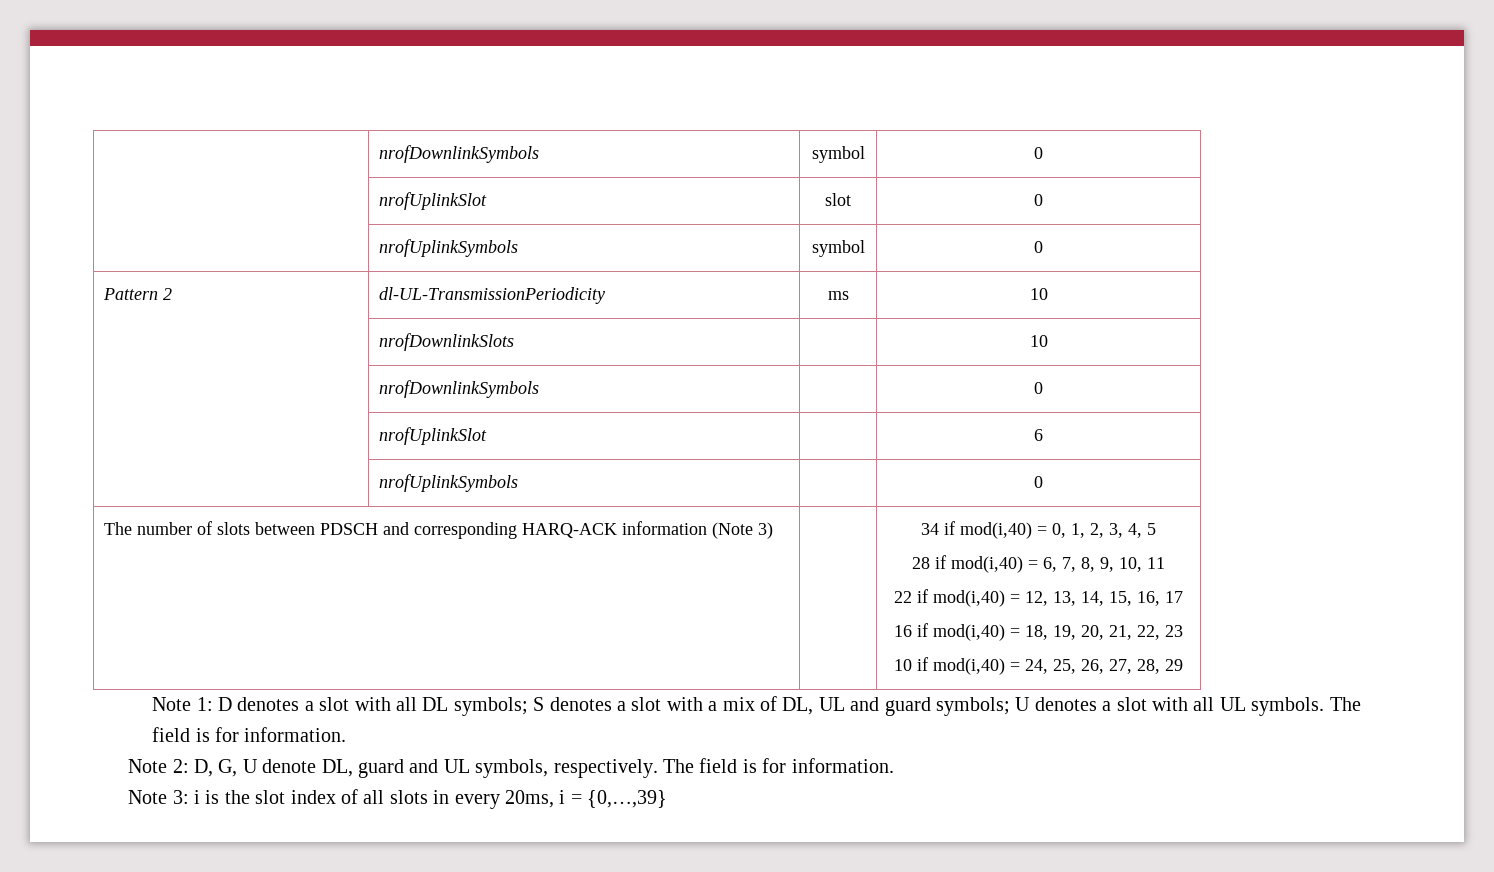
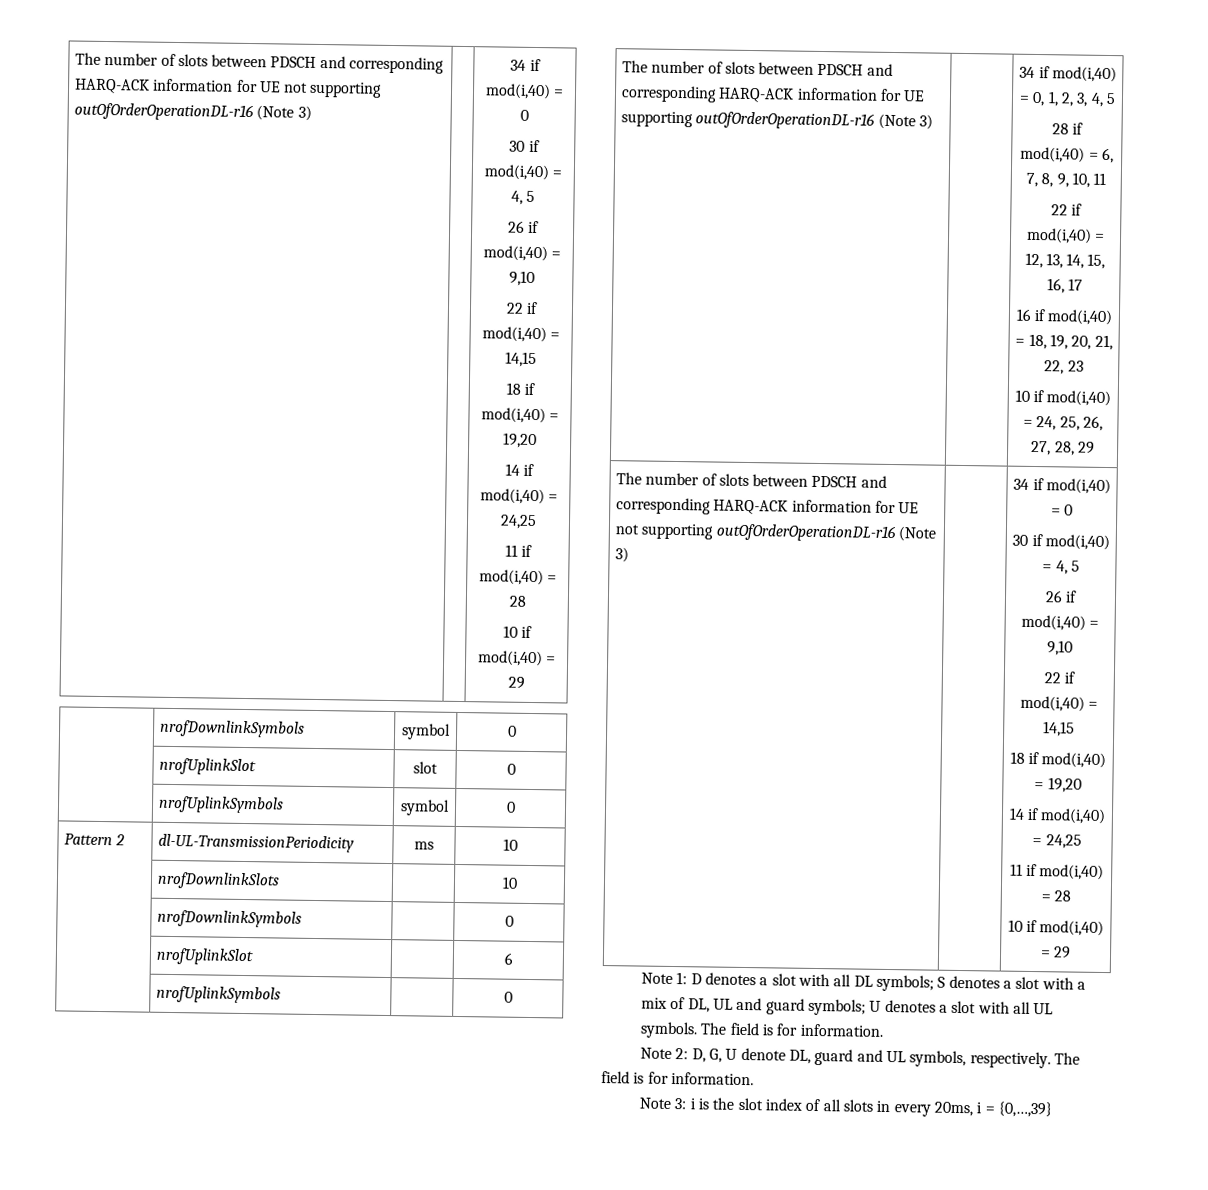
(379, 154) none -> [74,52,445,74] [73,78,383,98] [73,102,312,122] [510,58,541,72] [484,83,565,100] [519,109,529,121] [509,139,540,153] [483,164,563,181] [510,190,536,205] [507,220,540,234] [482,245,562,262] [509,270,535,286] [505,301,539,315] [481,326,561,343] [505,351,537,368] [505,382,536,396] [480,407,560,424] [503,432,537,449] [504,463,535,477] [479,488,559,505] [500,514,537,530] [504,544,533,557] [478,569,558,586] [508,595,526,607] [502,625,533,639] [477,650,557,667] [507,676,525,689] The number of slots between PDSCH and corresponding HARQ-ACK information for UE not supporting outOfOrderOperationDL-r16 (Note 3) | | 34 if mod(i,40) = 0 // 30 if mod(i,40) = 4, 5 // 26 if mod(i,40) = 9,10 // 22 if mod(i,40) = 14,15 // 18 if mod(i,40) = 19,20 // 14 if mod(i,40) = 24,25 // 11 if mod(i,40) = 28 // 10 if mod(i,40) = 29 //
(708, 528) none -> [879,88,926,102] [620,111,876,130] for UE supporting outOfOrderOperationDL-r16
(1183, 665) none -> [615,472,887,488] [615,497,920,515] [614,523,936,543] [614,547,629,563] [1013,477,1111,495] [1050,504,1074,516] [1012,533,1110,551] [1042,560,1080,575] [1044,590,1078,603] [1020,614,1100,631] [1047,640,1073,656] [1043,671,1076,684] [1019,695,1099,712] [1043,721,1075,737] [1009,751,1107,769] [1034,777,1082,793] [1008,807,1107,825] [1032,834,1082,849] [1009,863,1105,881] [1040,890,1072,902] [1007,919,1105,937] [1039,946,1072,959] // The number of slots between PDSCH and corresponding HARQ-ACK information for UE not supporting outOfOrderOperationDL-r16 (Note 3) | | 34 if mod(i,40) = 0 // 30 if mod(i,40) = 4, 5 // 26 if mod(i,40) = 9,10 // 22 if mod(i,40) = 14,15 // 18 if mod(i,40) = 19,20 // 14 if mod(i,40) = 24,25 // 11 if mod(i,40) = 28 // 10 if mod(i,40) = 29

